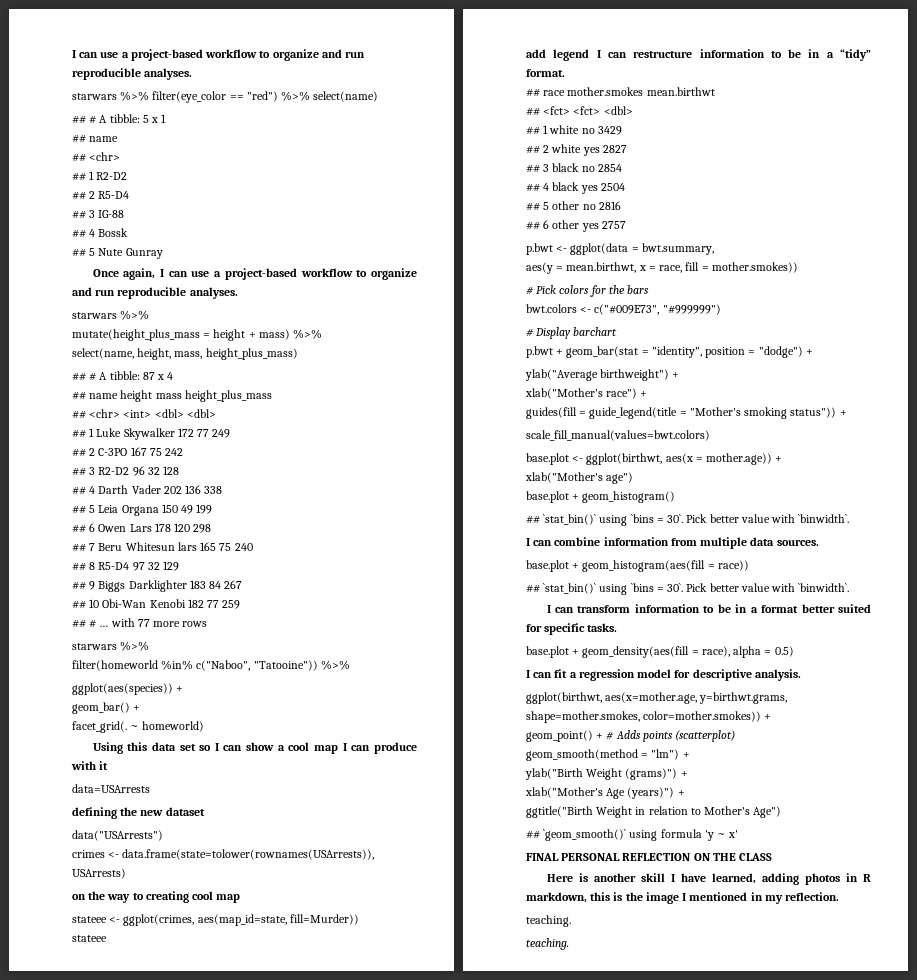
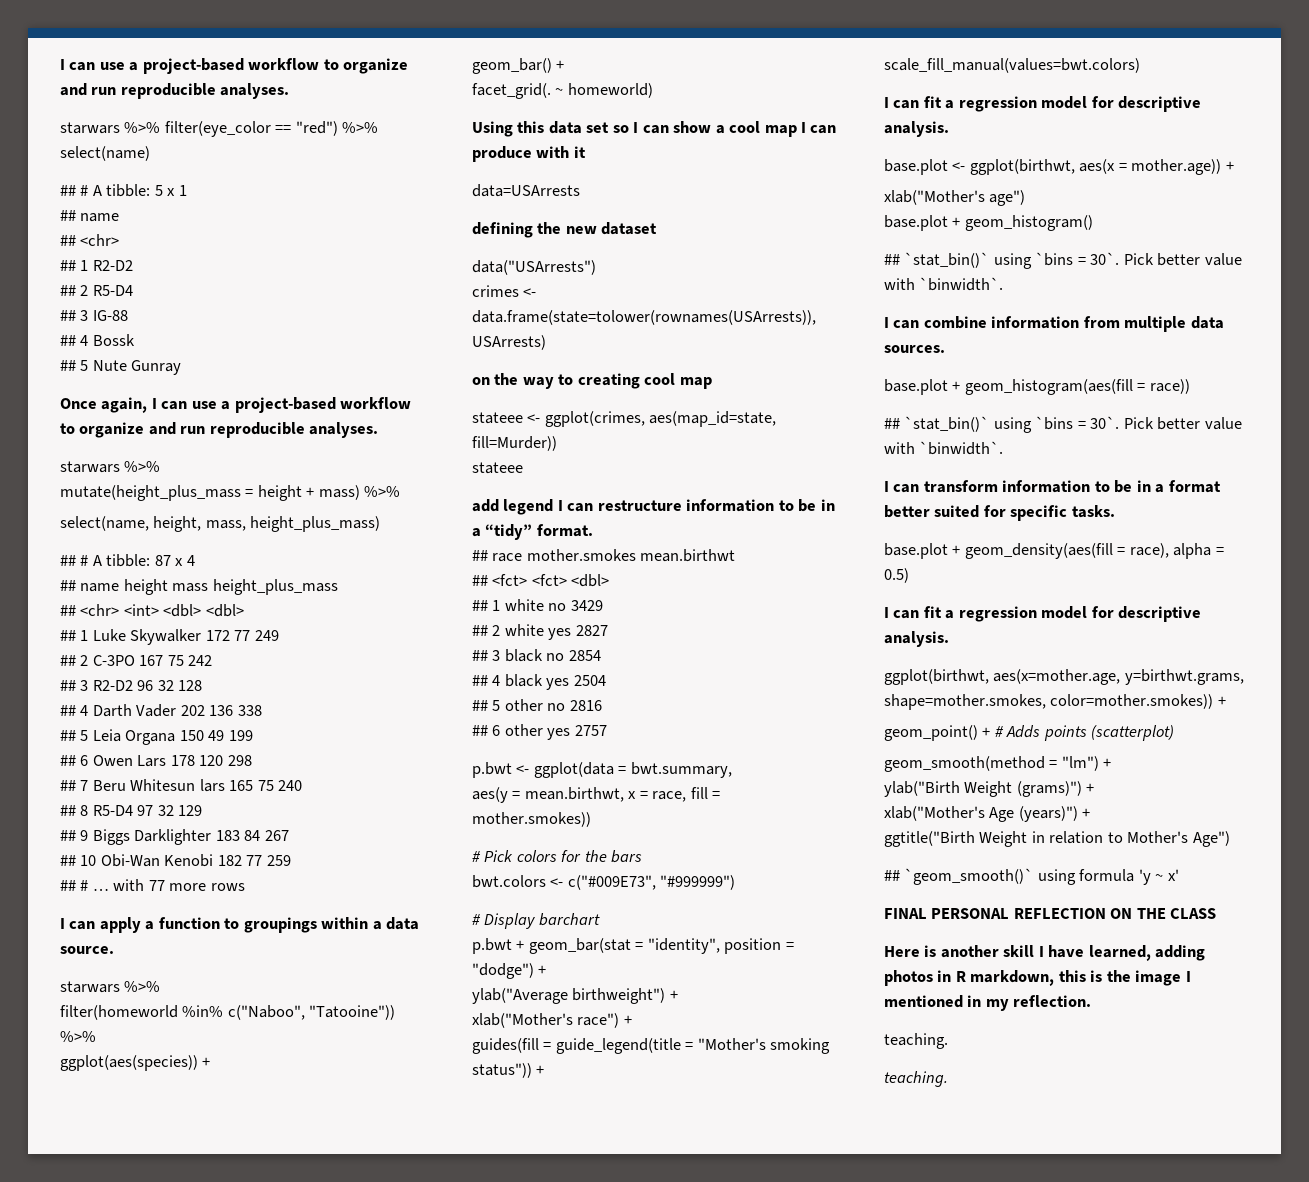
(208, 624) none -> [60,917,420,933] [60,946,114,954] // I can apply a function to groupings within a data source.
(710, 435) none -> [884,96,1202,112] [884,121,949,137] // I can fit a regression model for descriptive analysis.

